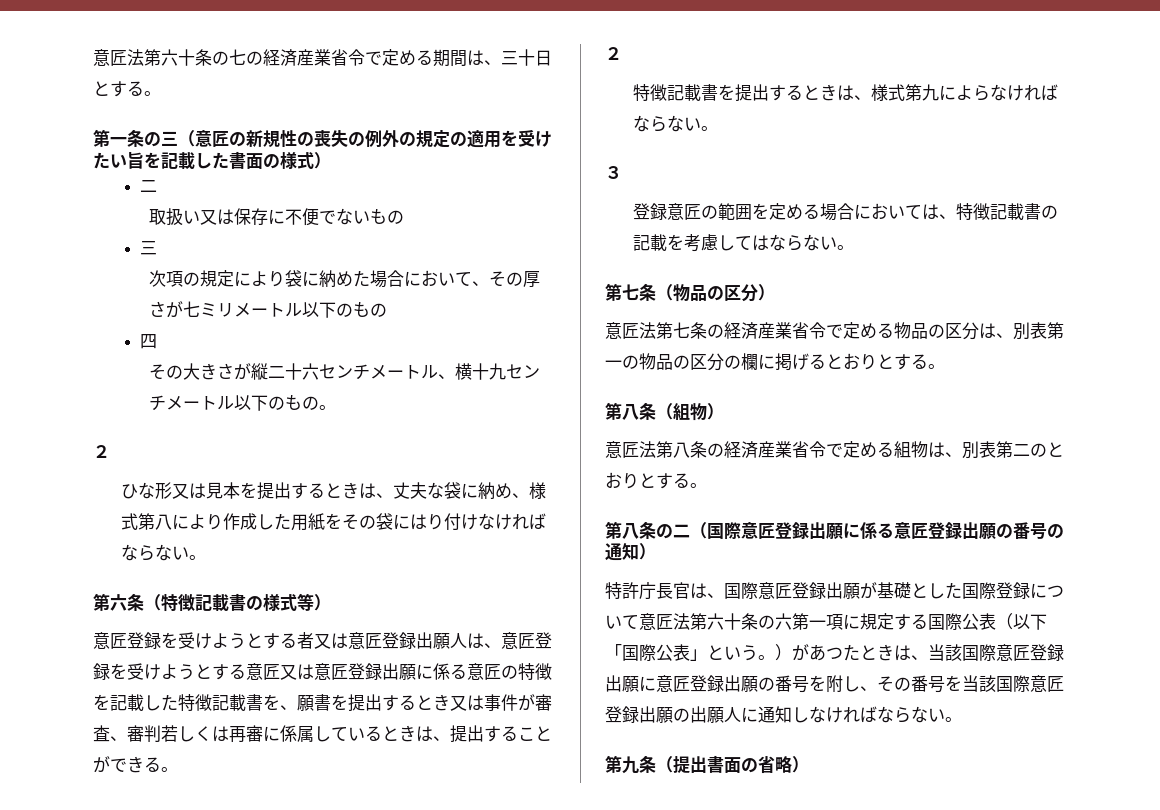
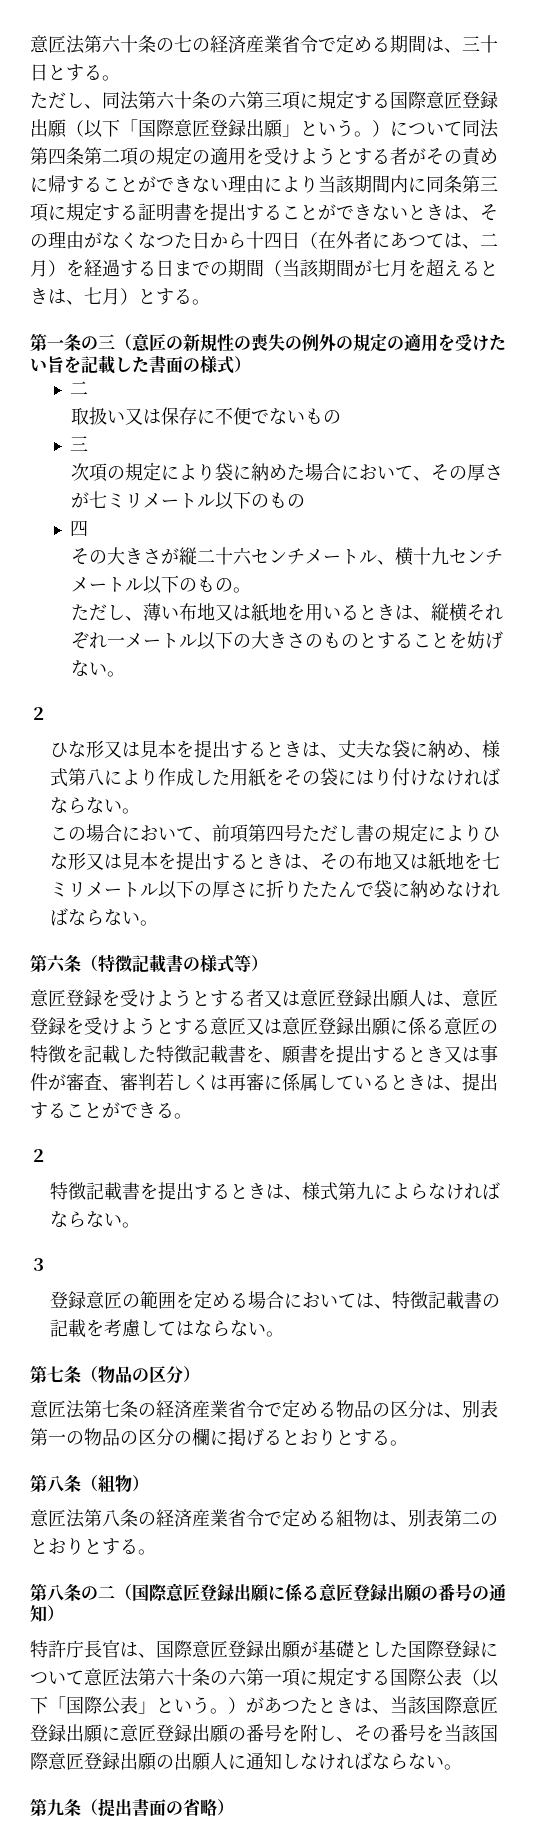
(161, 93) none -> [30,90,498,110] [30,119,499,138] [30,146,498,166] [30,175,498,194] [30,202,498,222] [30,231,498,249] [30,258,498,278] [30,287,210,305] // ただし、同法第六十条の六第三項に規定する国際意匠登録出願（以下「国際意匠登録出願」という。）について同法第四条第二項の規定の適用を受けようとする者がその責めに帰することができない理由により当該期間内に同条第三項に規定する証明書を提出することができないときは、その理由がなくなつた日から十四日（在外者にあつては、二月）を経過する日までの期間（当該期間が七月を超えるときは、七月）とする。
(337, 407) none -> [70,603,503,622] [70,631,503,650] [70,660,125,677] // ただし、薄い布地又は紙地を用いるときは、縦横それぞれ一メートル以下の大きさのものとすることを妨げない。
(207, 557) none -> [50,823,501,843] [50,852,501,871] [50,880,501,899] [50,908,159,926] // この場合において、前項第四号ただし書の規定によりひな形又は見本を提出するときは、その布地又は紙地を七ミリメートル以下の厚さに折りたたんで袋に納めなければならない。

